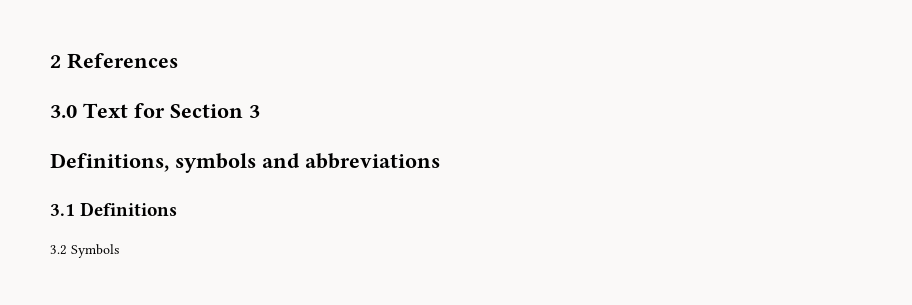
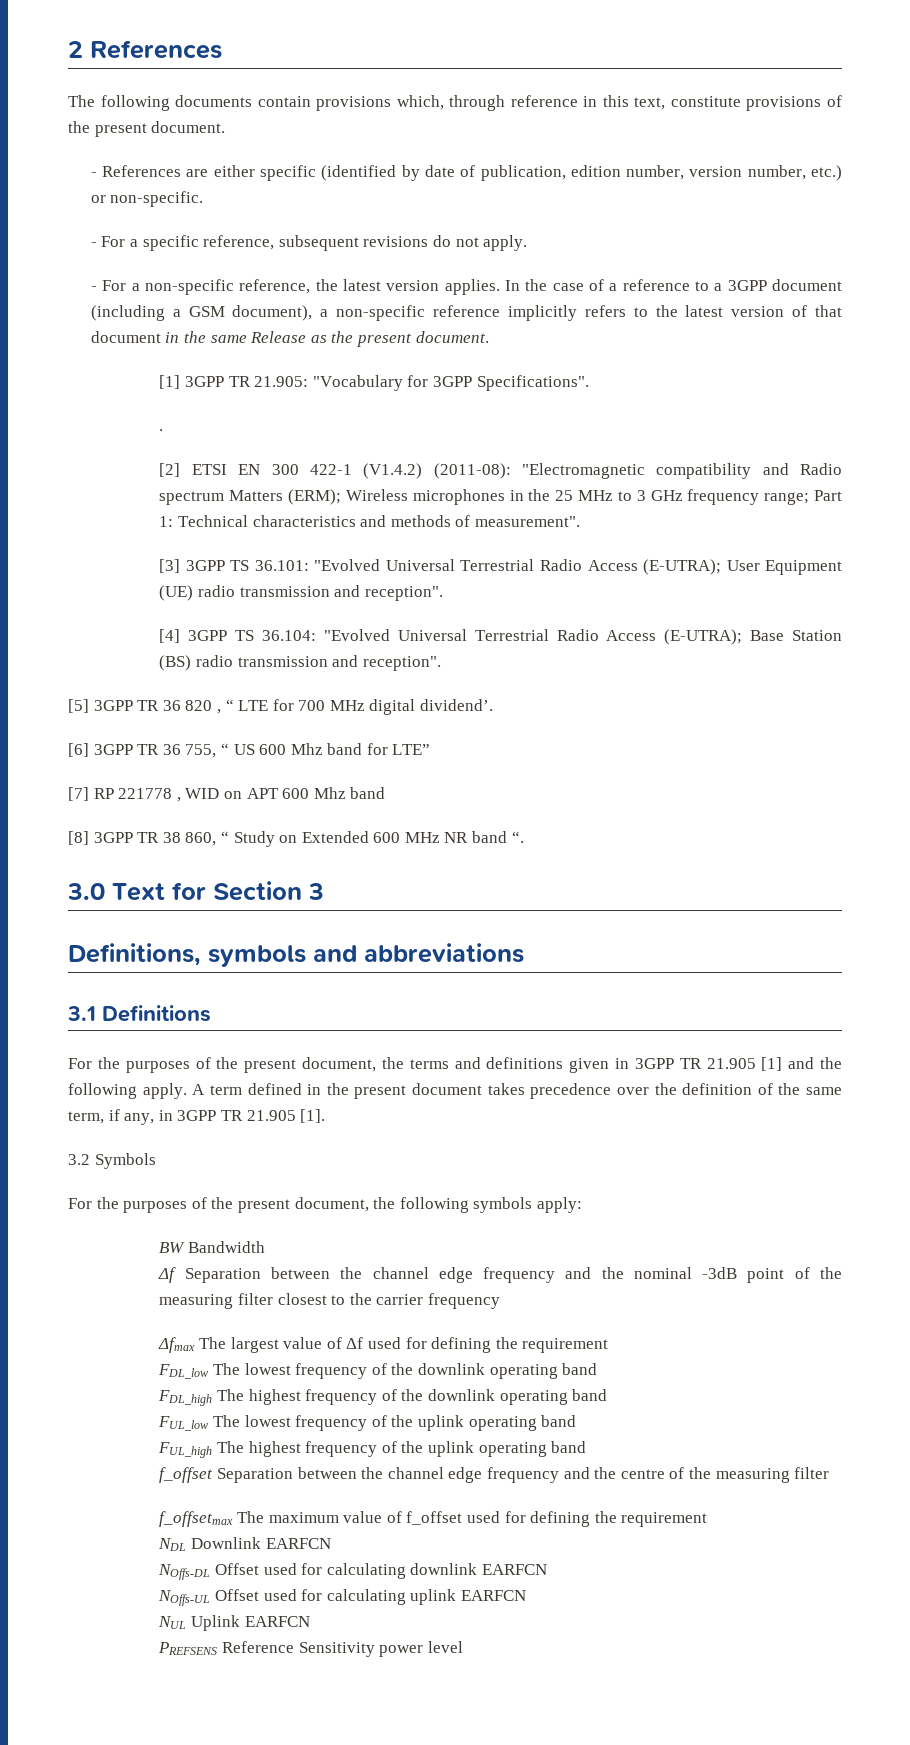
(178, 61) none -> [68,95,842,111] [68,121,226,137] [90,165,842,181] [90,191,204,207] [90,235,528,251] [90,279,842,295] [90,305,842,321] [90,331,489,347] [159,375,589,391] [159,429,164,431] [159,463,842,479] [159,489,842,505] [159,515,581,527] [159,559,843,575] [159,585,443,601] [159,629,842,645] [159,655,441,671] [68,699,494,715] [68,743,431,758] [68,787,386,802] [68,831,524,847] // The following documents contain provisions which, through reference in this text, constitute provisions of the present document. // - References are either specific (identified by date of publication, edition number, version number, etc.) or non-specific. // - For a specific reference, subsequent revisions do not apply. // - For a non-specific reference, the latest version applies. In the case of a reference to a 3GPP document (including a GSM document), a non-specific reference implicitly refers to the latest version of that document in the same Release as the present document. // [1] 3GPP TR 21.905: "Vocabulary for 3GPP Specifications". // . // [2] ETSI EN 300 422-1 (V1.4.2) (2011-08): "Electromagnetic compatibility and Radio spectrum Matters (ERM); Wireless microphones in the 25 MHz to 3 GHz frequency range; Part 1: Technical characteristics and methods of measurement". // [3] 3GPP TS 36.101: "Evolved Universal Terrestrial Radio Access (E-UTRA); User Equipment (UE) radio transmission and reception". // [4] 3GPP TS 36.104: "Evolved Universal Terrestrial Radio Access (E-UTRA); Base Station (BS) radio transmission and reception". // [5] 3GPP TR 36 820 , “ LTE for 700 MHz digital dividend’. // [6] 3GPP TR 36 755, “ US 600 Mhz band for LTE” // [7] RP 221778 , WID on APT 600 Mhz band // [8] 3GPP TR 38 860, “ Study on Extended 600 MHz NR band “.
[50,244,119,258] 3.2 Symbols -> [68,1057,843,1073] [68,1083,842,1099] [68,1109,326,1125] [68,1153,156,1169] [68,1197,582,1213] [159,1241,266,1253] [158,1267,842,1283] [159,1293,501,1309] [158,1337,609,1353] [158,1363,598,1379] [158,1389,608,1406] [158,1415,577,1431] [158,1441,587,1458] [159,1467,830,1483] [159,1511,708,1527] [158,1537,331,1551] [158,1563,548,1580] [158,1589,527,1606] [158,1615,310,1631] [158,1641,463,1657] For the purposes of the present document, the terms and definitions given in 3GPP TR 21.905 [1] and the following apply. A term defined in the present document takes precedence over the definition of the same term, if any, in 3GPP TR 21.905 [1]. // 3.2 Symbols // For the purposes of the present document, the following symbols apply: // BW Bandwidth // Δf Separation between the channel edge frequency and the nominal -3dB point of the measuring filter closest to the carrier frequency // Δfmax The largest value of Δf used for defining the requirement // FDL_low The lowest frequency of the downlink operating band // FDL_high The highest frequency of the downlink operating band // FUL_low The lowest frequency of the uplink operating band // FUL_high The highest frequency of the uplink operating band // f_offset Separation between the channel edge frequency and the centre of the measuring filter // f_offsetmax The maximum value of f_offset used for defining the requirement // NDL Downlink EARFCN // NOffs-DL Offset used for calculating downlink EARFCN // NOffs-UL Offset used for calculating uplink EARFCN // NUL Uplink EARFCN // PREFSENS Reference Sensitivity power level

